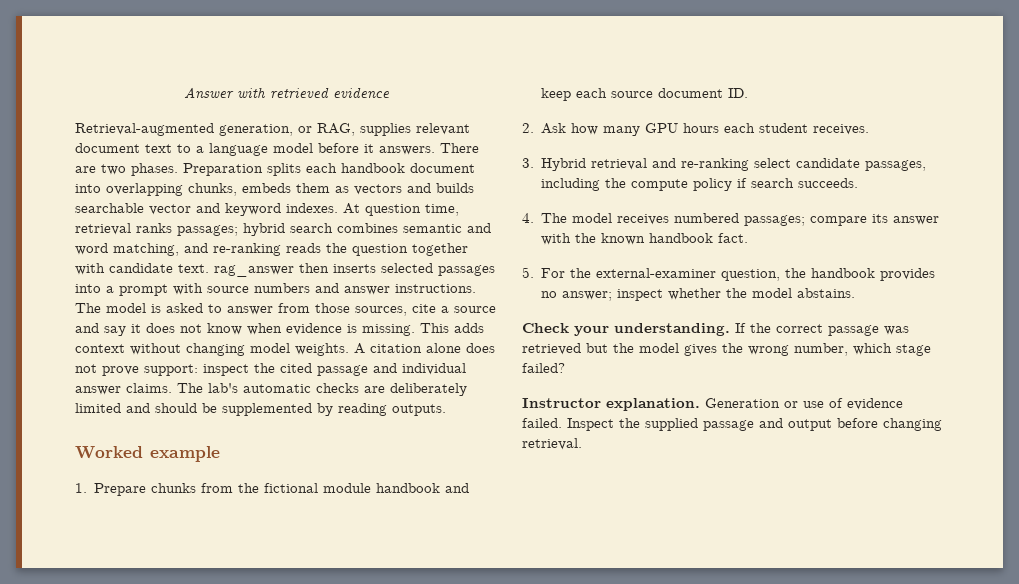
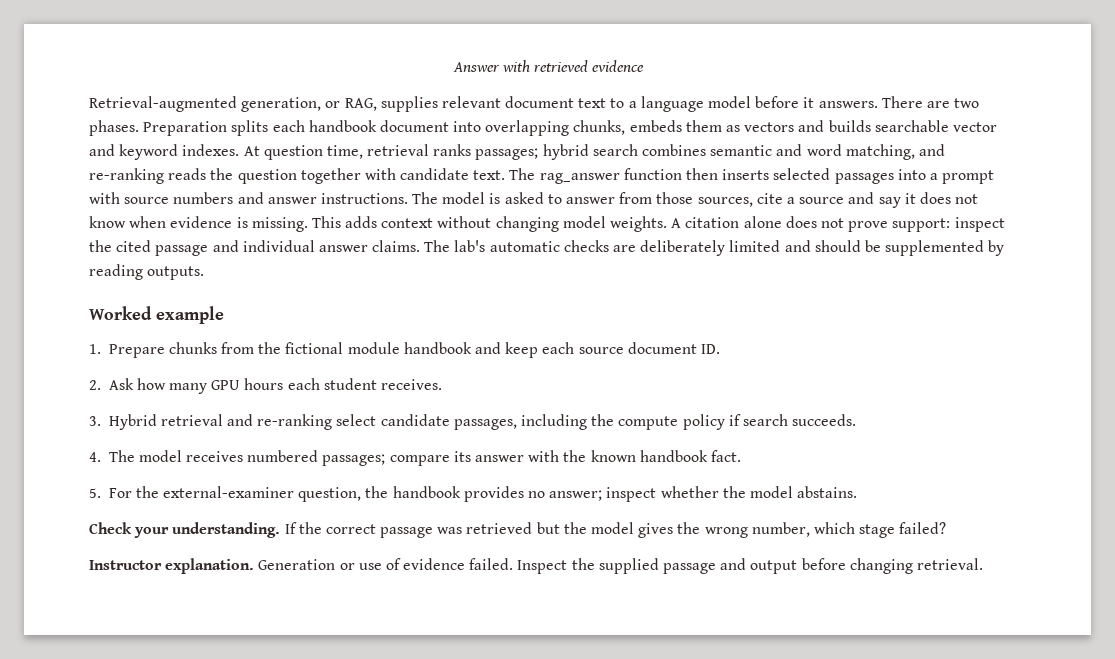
[214,265,294,277] rag_answer -> [509,168,682,184] The rag_answer function

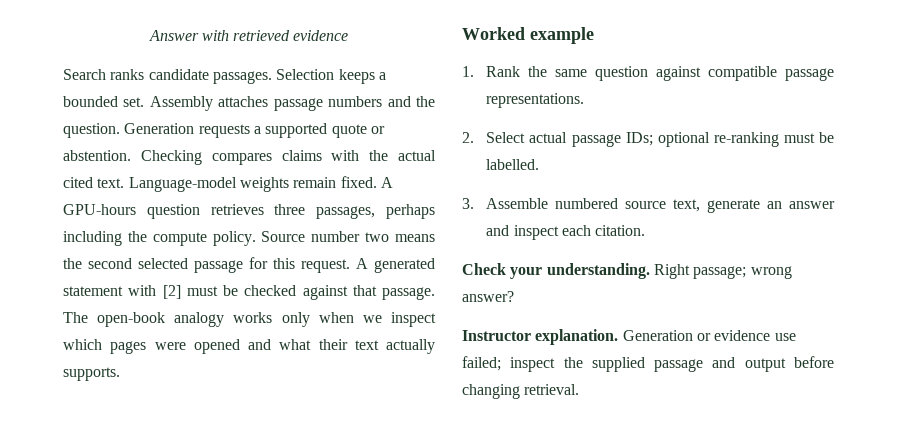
[89,96,980,112] [89,120,997,136] [89,144,945,160] [89,168,995,184] [89,192,979,208] [89,216,1005,232] [89,240,1005,256] [89,264,205,280] [89,306,224,324] [89,342,720,358] [89,378,443,394] [89,414,857,430] [89,450,741,466] [89,486,858,502] [89,522,947,538] Retrieval-augmented generation, or RAG, supplies relevant document text to a language model before it answers. There are two phases. Preparation splits each handbook document into overlapping chunks, embeds them as vectors and builds searchable vector and keyword indexes. At question time, retrieval ranks passages; hybrid search combines semantic and word matching, and re-ranking reads the question together with candidate text. The rag_answer function then inserts selected passages into a prompt with source numbers and answer instructions. The model is asked to answer from those sources, cite a source and say it does not know when evidence is missing. This adds context without changing model weights. A citation alone does not prove support: inspect the cited passage and individual answer claims. The lab's automatic checks are deliberately limited and should be supplemented by reading outputs. // Worked example // 1. Prepare chunks from the fictional module handbook and keep each source document ID. // 2. Ask how many GPU hours each student receives. // 3. Hybrid retrieval and re-ranking select candidate passages, including the compute policy if search succeeds. // 4. The model receives numbered passages; compare its answer with the known handbook fact. // 5. For the external-examiner question, the handbook provides no answer; inspect whether the model abstains. // Check your understanding. If the correct passage was retrieved but the model gives the wrong number, which stage failed? -> [63,69,386,84] [63,96,435,111] [63,123,385,138] [63,150,436,165] [63,176,393,192] [63,204,435,219] [63,231,435,246] [63,257,435,273] [63,285,435,300] [63,312,436,327] [63,339,435,354] [63,367,120,381] [462,27,594,44] [462,66,834,81] [486,93,585,108] [462,132,834,147] [486,159,540,170] [462,198,835,213] [486,225,646,240] [462,263,792,279] [462,291,514,302] Search ranks candidate passages. Selection keeps a bounded set. Assembly attaches passage numbers and the question. Generation requests a supported quote or abstention. Checking compares claims with the actual cited text. Language-model weights remain fixed. A GPU-hours question retrieves three passages, perhaps including the compute policy. Source number two means the second selected passage for this request. A generated statement with [2] must be checked against that passage. The open-book analogy works only when we inspect which pages were opened and what their text actually supports. // Worked example // 1. Rank the same question against compatible passage representations. // 2. Select actual passage IDs; optional re-ranking must be labelled. // 3. Assemble numbered source text, generate an answer and inspect each citation. // Check your understanding. Right passage; wrong answer?
[358,558,568,574] use of evidence failed. Inspect -> [714,330,796,341] [462,356,556,372] evidence use failed; inspect

